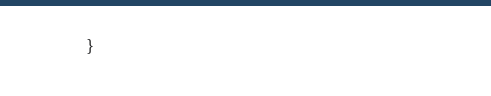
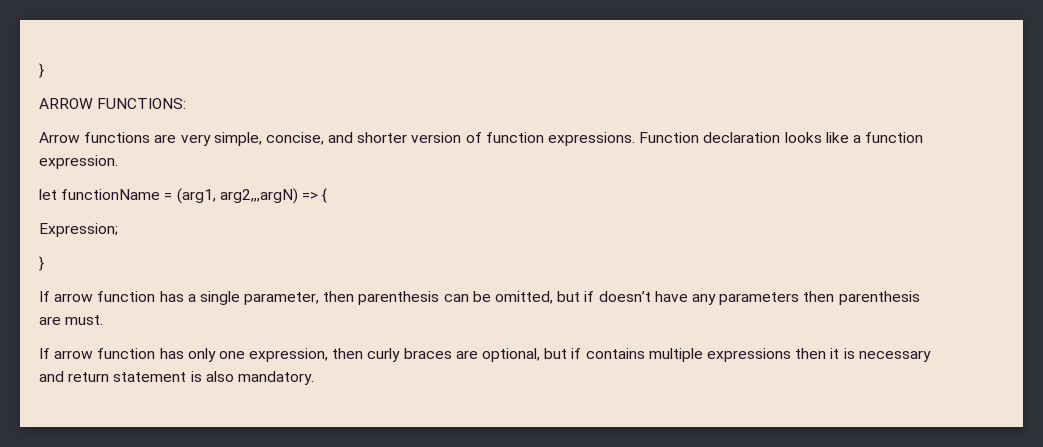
[86,39,94,54] } -> [39,63,44,78] [39,98,187,109] [39,132,924,146] [39,155,118,169] [39,188,328,204] [39,223,118,237] [39,256,44,271] [39,291,920,305] [39,315,104,325] [39,348,931,362] [39,371,314,385] } // ARROW FUNCTIONS: // Arrow functions are very simple, concise, and shorter version of function expressions. Function declaration looks like a function expression. // let functionName = (arg1, arg2,,,argN) => { // Expression; // } // If arrow function has a single parameter, then parenthesis can be omitted, but if doesn’t have any parameters then parenthesis are must. // If arrow function has only one expression, then curly braces are optional, but if contains multiple expressions then it is necessary and return statement is also mandatory.

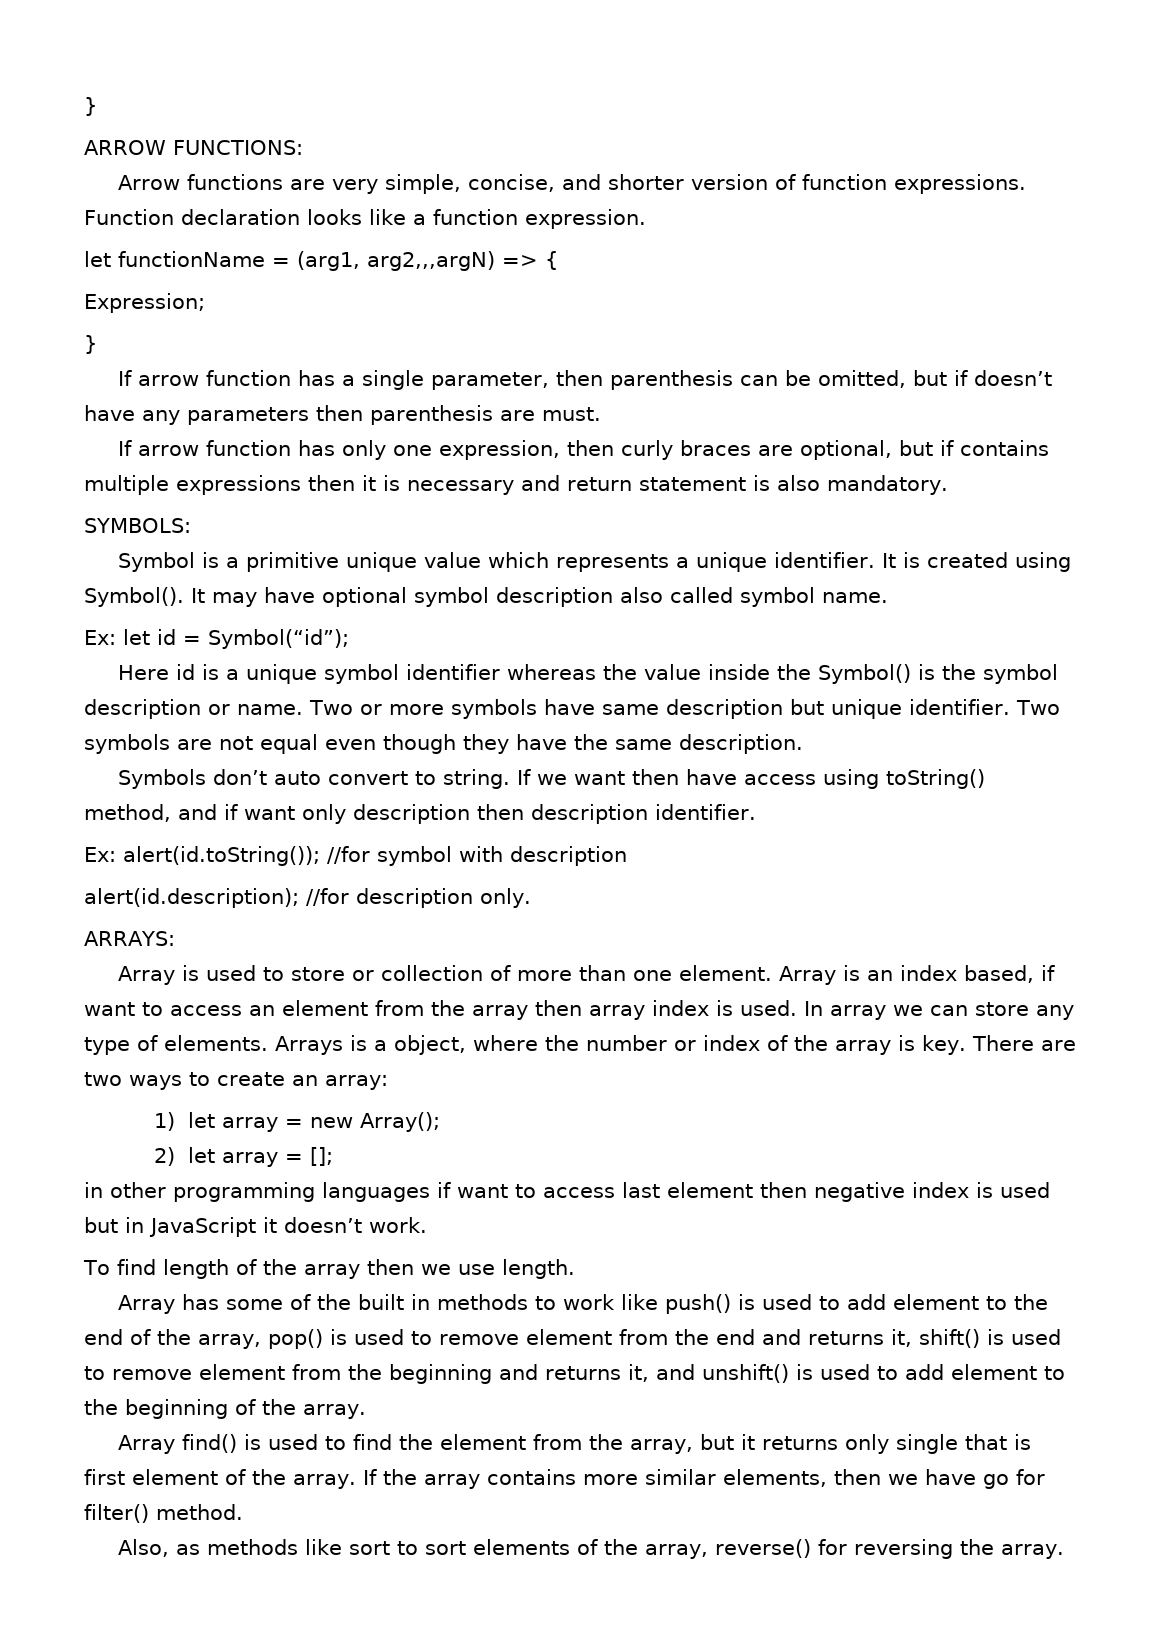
(314, 378) none -> [84,518,191,533] [117,552,1071,572] [84,587,888,607] [84,629,349,649] [117,664,1058,684] [84,699,1060,719] [84,734,803,754] [117,769,985,789] [84,804,756,824] [84,846,627,866] [84,888,531,908] [84,931,175,946] [117,965,1055,985] [84,1000,1074,1020] [84,1035,1076,1055] [84,1072,388,1090] [153,1112,441,1132] [153,1147,334,1167] [84,1182,1050,1202] [84,1217,427,1237] [83,1259,575,1279] [117,1294,1048,1314] [84,1329,1061,1349] [84,1364,1065,1384] [84,1399,366,1419] [117,1434,1031,1454] [84,1469,1045,1489] [84,1504,243,1523] [117,1539,1064,1559] // SYMBOLS: // Symbol is a primitive unique value which represents a unique identifier. It is created using Symbol(). It may have optional symbol description also called symbol name. // Ex: let id = Symbol(“id”); // Here id is a unique symbol identifier whereas the value inside the Symbol() is the symbol description or name. Two or more symbols have same description but unique identifier. Two symbols are not equal even though they have the same description. // Symbols don’t auto convert to string. If we want then have access using toString() method, and if want only description then description identifier. // Ex: alert(id.toString()); //for symbol with description // alert(id.description); //for description only. // ARRAYS: // Array is used to store or collection of more than one element. Array is an index based, if want to access an element from the array then array index is used. In array we can store any type of elements. Arrays is a object, where the number or index of the array is key. There are two ways to create an array: // 1) let array = new Array(); // 2) let array = []; // in other programming languages if want to access last element then negative index is used but in JavaScript it doesn’t work. // To find length of the array then we use length. // Array has some of the built in methods to work like push() is used to add element to the end of the array, pop() is used to remove element from the end and returns it, shift() is used to remove element from the beginning and returns it, and unshift() is used to add element to the beginning of the array. // Array find() is used to find the element from the array, but it returns only single that is first element of the array. If the array contains more similar elements, then we have go for filter() method. // Also, as methods like sort to sort elements of the array, reverse() for reversing the array.

